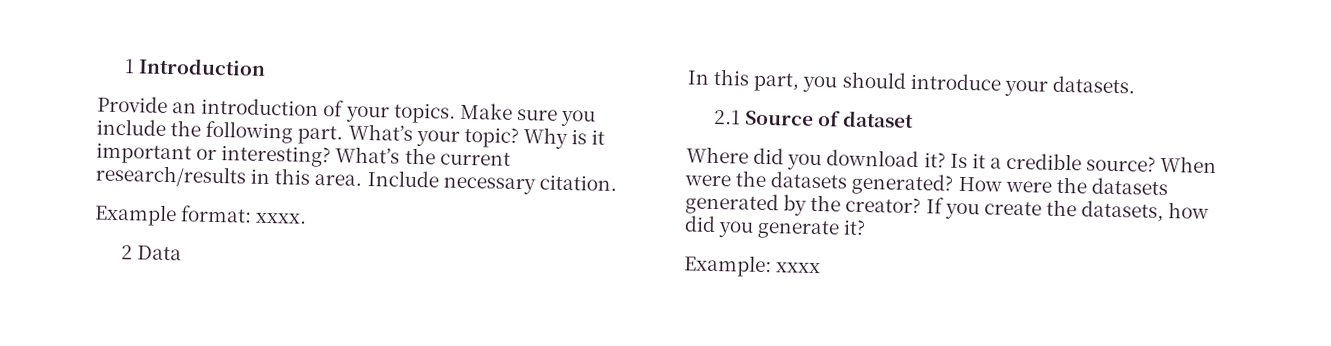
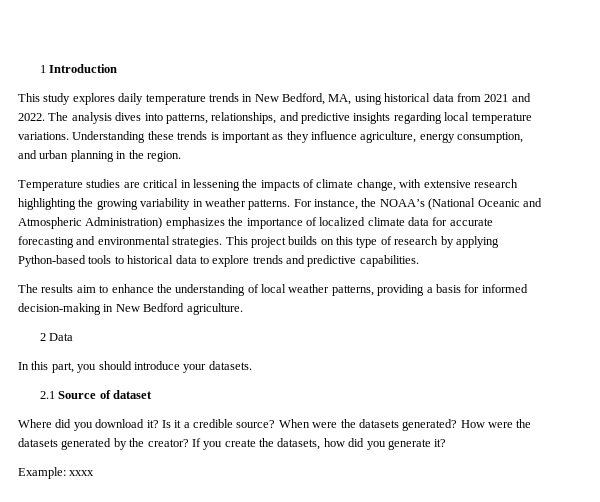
[97,95,597,127] [96,118,606,150] [96,142,511,168] [95,164,617,195] [94,203,308,227] Provide an introduction of your topics. Make sure you include the following part. What’s your topic? Why is it important or interesting? What’s the current research/results in this area. Include necessary citation. // Example format: xxxx. -> [18,93,531,105] [18,112,532,124] [18,131,524,143] [18,150,181,162] [18,179,518,191] [18,198,542,210] [18,217,493,229] [18,236,499,248] [18,255,419,267] [18,284,528,296] [18,303,243,315] This study explores daily temperature trends in New Bedford, MA, using historical data from 2021 and 2022. The analysis dives into patterns, relationships, and predictive insights regarding local temperature variations. Understanding these trends is important as they influence agriculture, energy consumption, and urban planning in the region. // Temperature studies are critical in lessening the impacts of climate change, with extensive research highlighting the growing variability in weather patterns. For instance, the NOAA’s (National Oceanic and Atmospheric Administration) emphasizes the importance of localized climate data for accurate forecasting and environmental strategies. This project builds on this type of research by applying Python-based tools to historical data to explore trends and predictive capabilities. // The results aim to enhance the understanding of local weather patterns, providing a basis for informed decision-making in New Bedford agriculture.

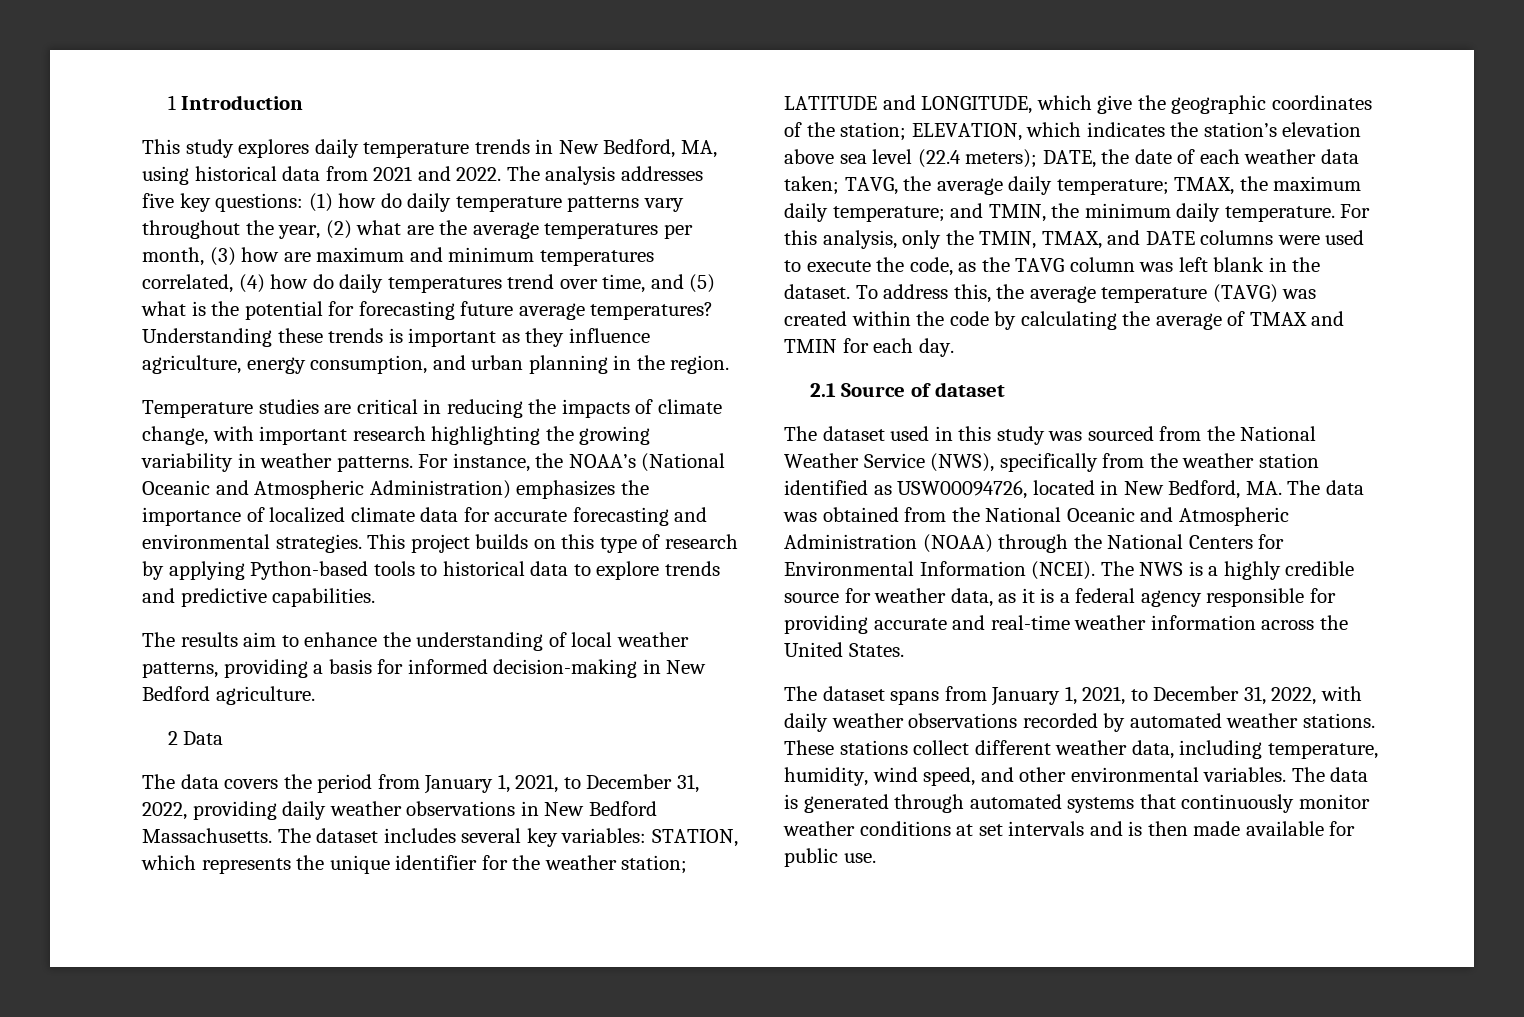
[115,112,532,124] [18,132,69,140] dives into patterns, relationships, and predictive insights regarding local temperature variations. -> [620,166,703,181] [142,193,684,212] [142,220,693,239] [142,247,654,266] [142,274,716,293] [141,301,714,320] addresses five key questions: (1) how do daily temperature patterns vary throughout the year, (2) what are the average temperatures per month, (3) how are maximum and minimum temperatures correlated, (4) how do daily temperatures trend over time, and (5) what is the potential for forecasting future average temperatures?
[192,179,240,191] lessening -> [446,399,523,418] reducing
[423,180,471,188] extensive -> [259,426,348,445] important
[18,361,252,373] [39,390,152,399] [18,419,532,431] [18,438,447,450] [18,467,95,479] In this part, you should introduce your datasets. // 2.1 Source of dataset // Where did you download it? Is it a credible source? When were the datasets generated? How were the datasets generated by the creator? If you create the datasets, how did you generate it? // Example: xxxx -> [142,774,699,794] [142,801,657,820] [142,828,738,847] [141,855,688,874] [784,95,1372,114] [784,122,1362,141] [784,149,1359,168] [784,176,1362,195] [784,203,1371,222] [784,230,1365,249] [784,257,1321,276] [784,284,1317,303] [784,311,1345,330] [784,338,954,357] [809,382,1005,397] [784,426,1317,445] [784,453,1319,472] [784,480,1364,499] [783,507,1289,526] [784,534,1285,553] [784,561,1355,580] [784,588,1336,607] [784,615,1348,634] [784,642,904,657] [784,686,1362,706] [784,713,1375,732] [784,740,1378,759] [784,767,1369,786] [784,794,1370,813] [783,821,1356,836] [784,848,876,867] The data covers the period from January 1, 2021, to December 31, 2022, providing daily weather observations in New Bedford Massachusetts. The dataset includes several key variables: STATION, which represents the unique identifier for the weather station; LATITUDE and LONGITUDE, which give the geographic coordinates of the station; ELEVATION, which indicates the station’s elevation above sea level (22.4 meters); DATE, the date of each weather data taken; TAVG, the average daily temperature; TMAX, the maximum daily temperature; and TMIN, the minimum daily temperature. For this analysis, only the TMIN, TMAX, and DATE columns were used to execute the code, as the TAVG column was left blank in the dataset. To address this, the average temperature (TAVG) was created within the code by calculating the average of TMAX and TMIN for each day. // 2.1 Source of dataset // The dataset used in this study was sourced from the National Weather Service (NWS), specifically from the weather station identified as USW00094726, located in New Bedford, MA. The data was obtained from the National Oceanic and Atmospheric Administration (NOAA) through the National Centers for Environmental Information (NCEI). The NWS is a highly credible source for weather data, as it is a federal agency responsible for providing accurate and real-time weather information across the United States. // The dataset spans from January 1, 2021, to December 31, 2022, with daily weather observations recorded by automated weather stations. These stations collect different weather data, including temperature, humidity, wind speed, and other environmental variables. The data is generated through automated systems that continuously monitor weather conditions at set intervals and is then made available for public use.

